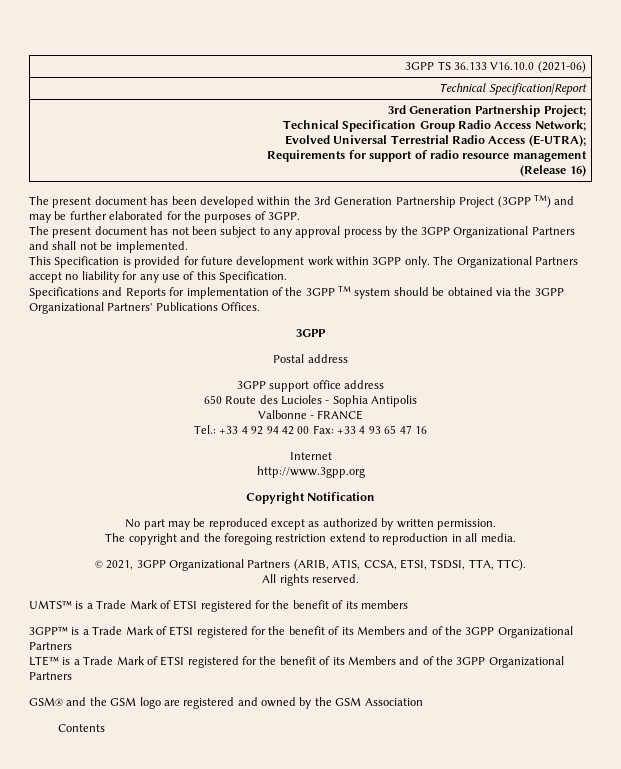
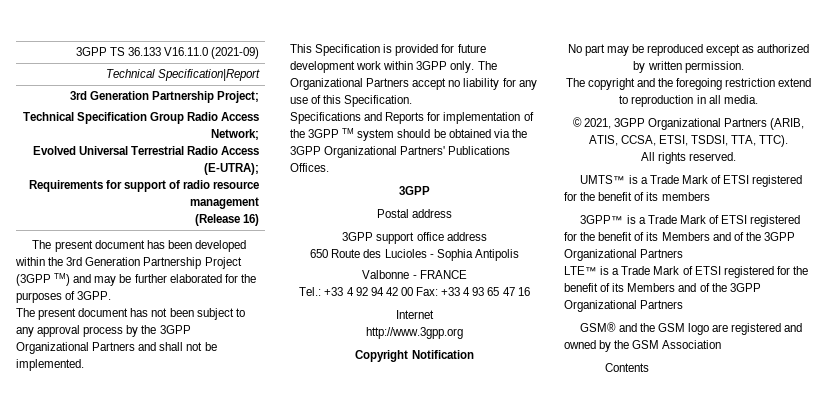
[490,61,586,73] V16.10.0 (2021-06) -> [164,47,260,59] V16.11.0 (2021-09)

